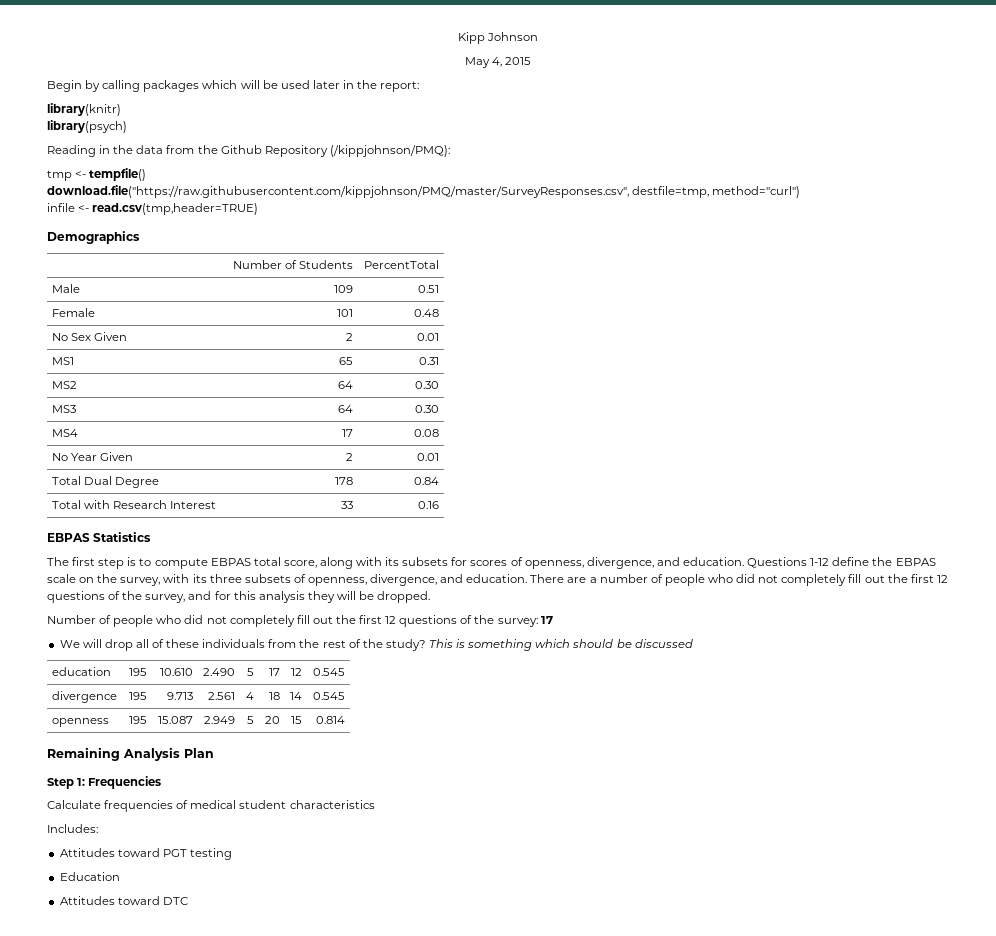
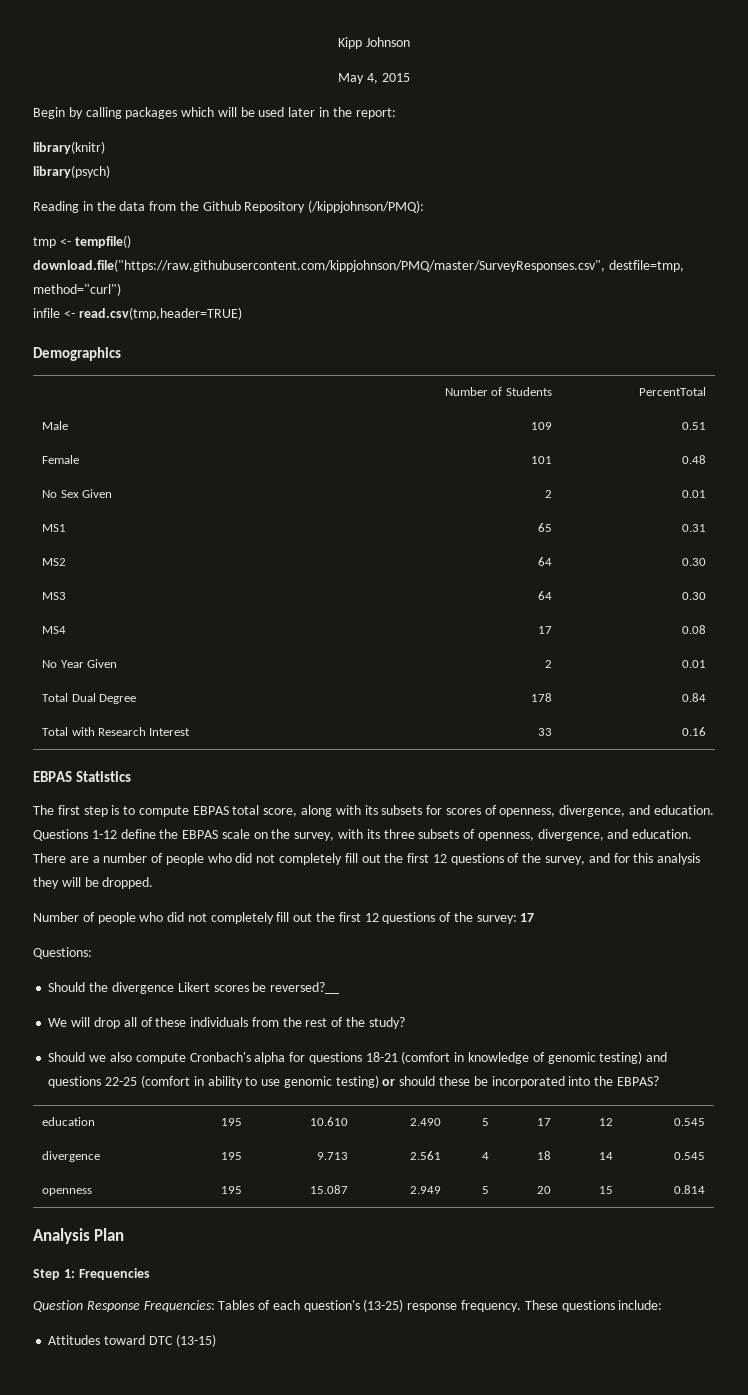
(553, 620) none -> [33,947,92,959] [48,982,340,994] // Questions: // Should the divergence Likert scores be reversed?__
[429,639,693,651] This is something which should be discussed -> [48,1051,668,1064] [48,1075,659,1088] // Should we also compute Cronbach's alpha for questions 18-21 (comfort in knowledge of genomic testing) and questions 22-25 (comfort in ability to use genomic testing) or should these be incorporated into the EBPAS?
[47,747,120,761] Remaining -> (705, 1189) none
[47,800,375,812] [47,824,98,833] [59,848,232,860] [59,872,120,881] Calculate frequencies of medical student characteristics // Includes: // Attitudes toward PGT testing // Education -> [33,1299,663,1312] Question Response Frequencies: Tables of each question's (13-25) response frequency. These questions include:
(188, 901) none -> [175,1334,216,1347] (13-15)

